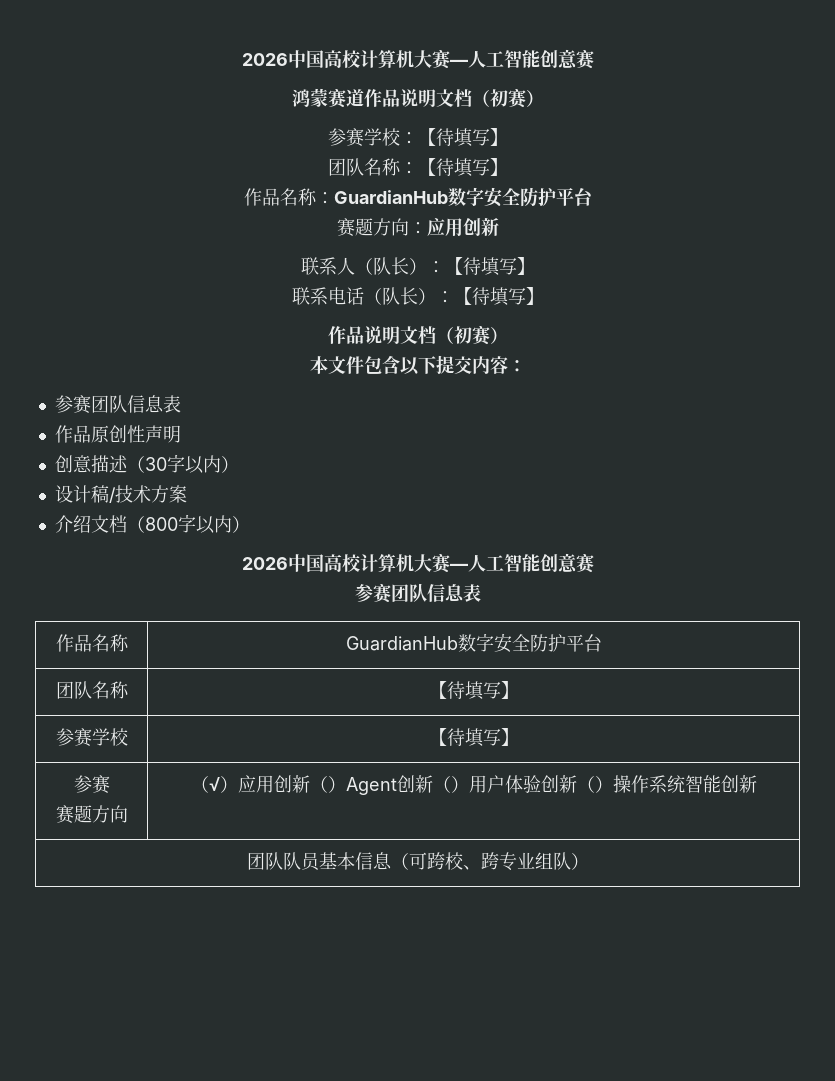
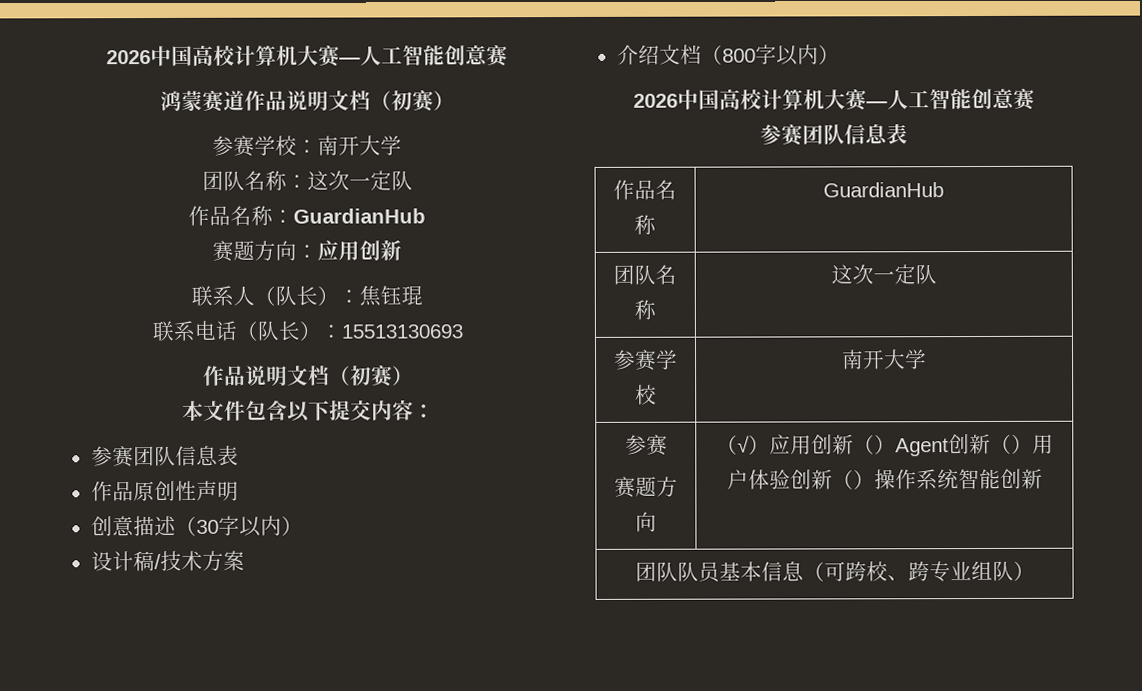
[417,128,508,147] 【待填写】 -> [317,135,402,156] 南开大学
[417,158,508,177] 【待填写】 -> [306,170,413,191] 这次一定队
[447,187,593,207] 数字安全防护平台 -> (426, 216) none
[444,257,535,276] 【待填写】 -> [359,285,423,307] 焦钰琨
[453,287,544,306] 【待填写】 -> [340,324,463,339] 15513130693
[457,633,602,653] 数字安全防护平台 -> (944, 190) none
[428,681,519,700] 【待填写】 -> [830,264,937,285] 这次一定队
[428,728,519,747] 【待填写】 -> [842,349,927,370] 南开大学

